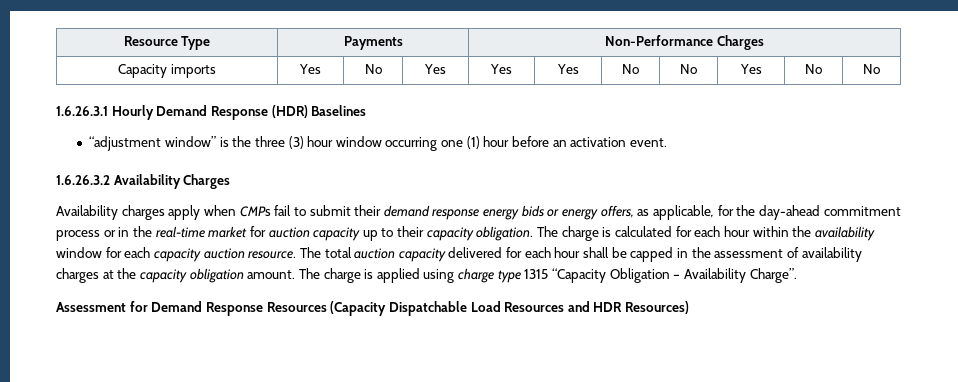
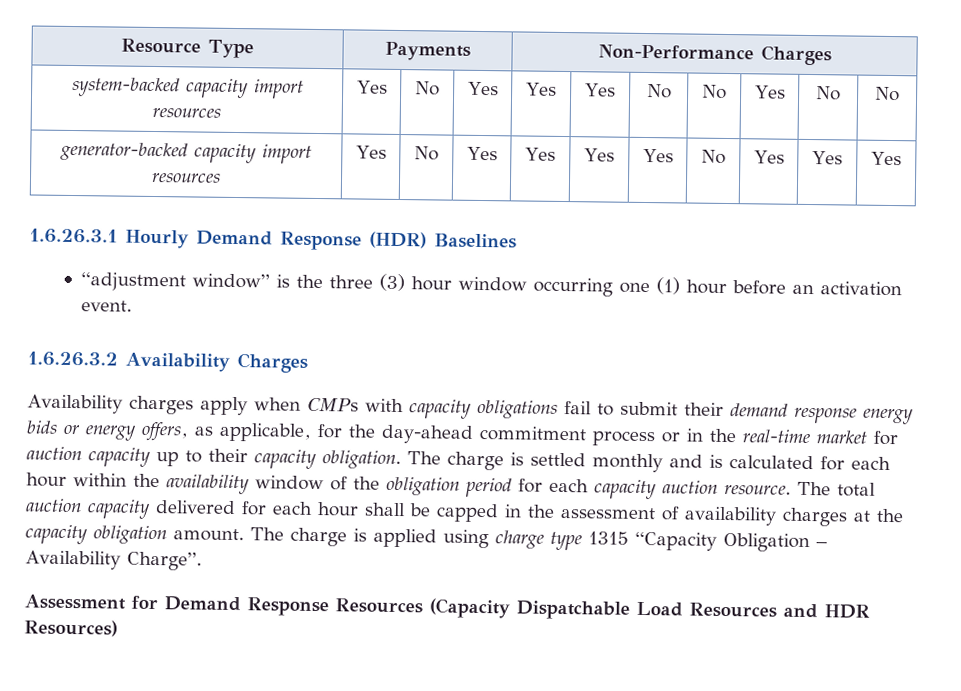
[118,64,216,78] Capacity imports -> [71,76,304,99] [152,107,221,118] system-backed capacity import resources
(880, 69) none -> [60,141,312,164] [151,172,221,183] [355,145,387,159] [414,146,439,161] [466,146,498,161] [525,147,557,161] [584,148,616,162] [642,148,674,163] [701,149,726,164] [753,150,785,164] [812,151,844,165] [871,151,903,166] // generator-backed capacity import resources | Yes | No | Yes | Yes | Yes | Yes | No | Yes | Yes | Yes
(271, 211) none -> [364,398,558,419] with capacity obligations
(612, 232) none -> [530,452,723,473] settled monthly and is
(102, 252) none -> [330,476,512,498] of the obligation period

